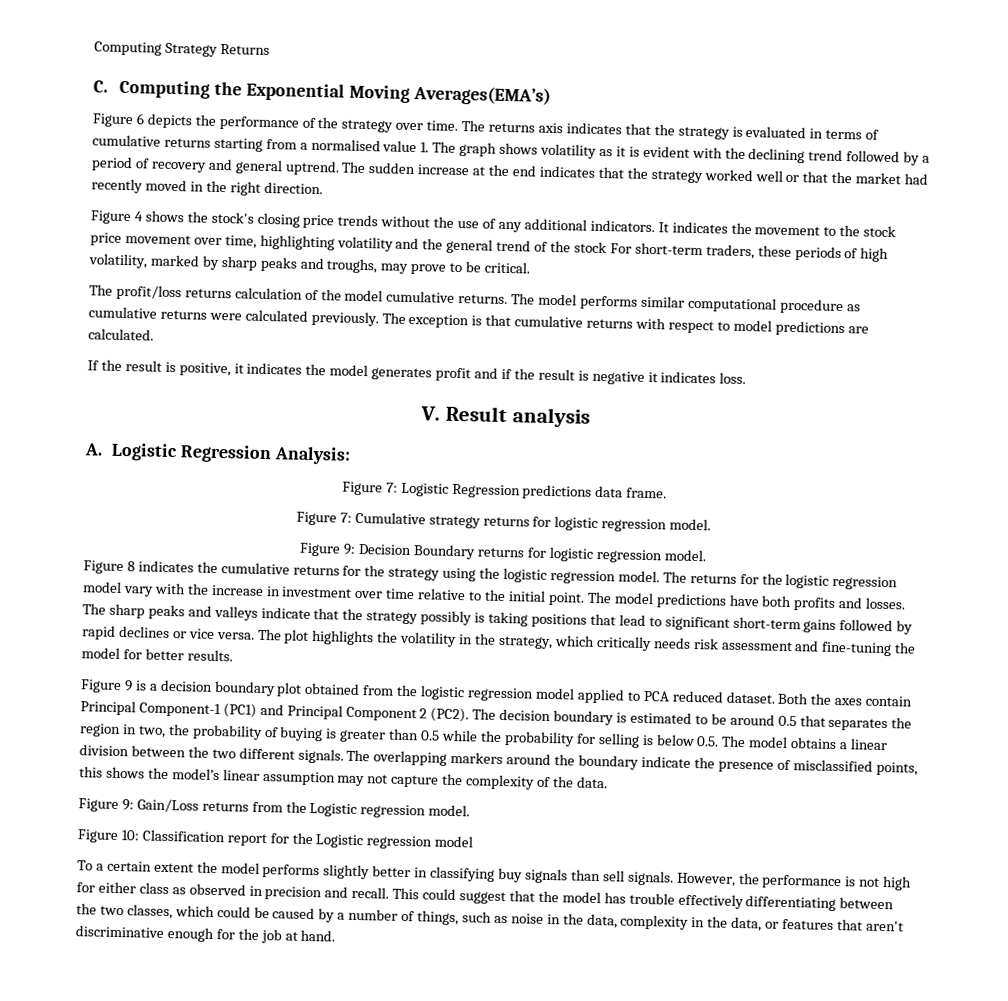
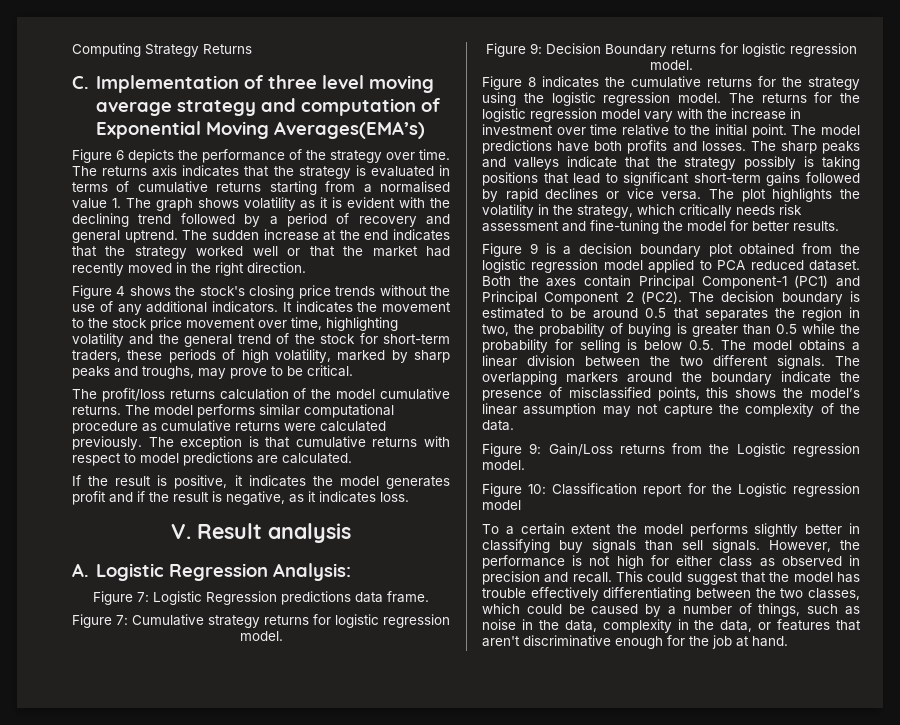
[119,79,243,99] Computing the -> [95,75,434,93] [95,98,440,116] Implementation of three level moving average strategy and computation of
[609,243,632,254] For -> [359,333,378,344] for
[591,370,645,385] negative -> [226,491,304,505] negative, as

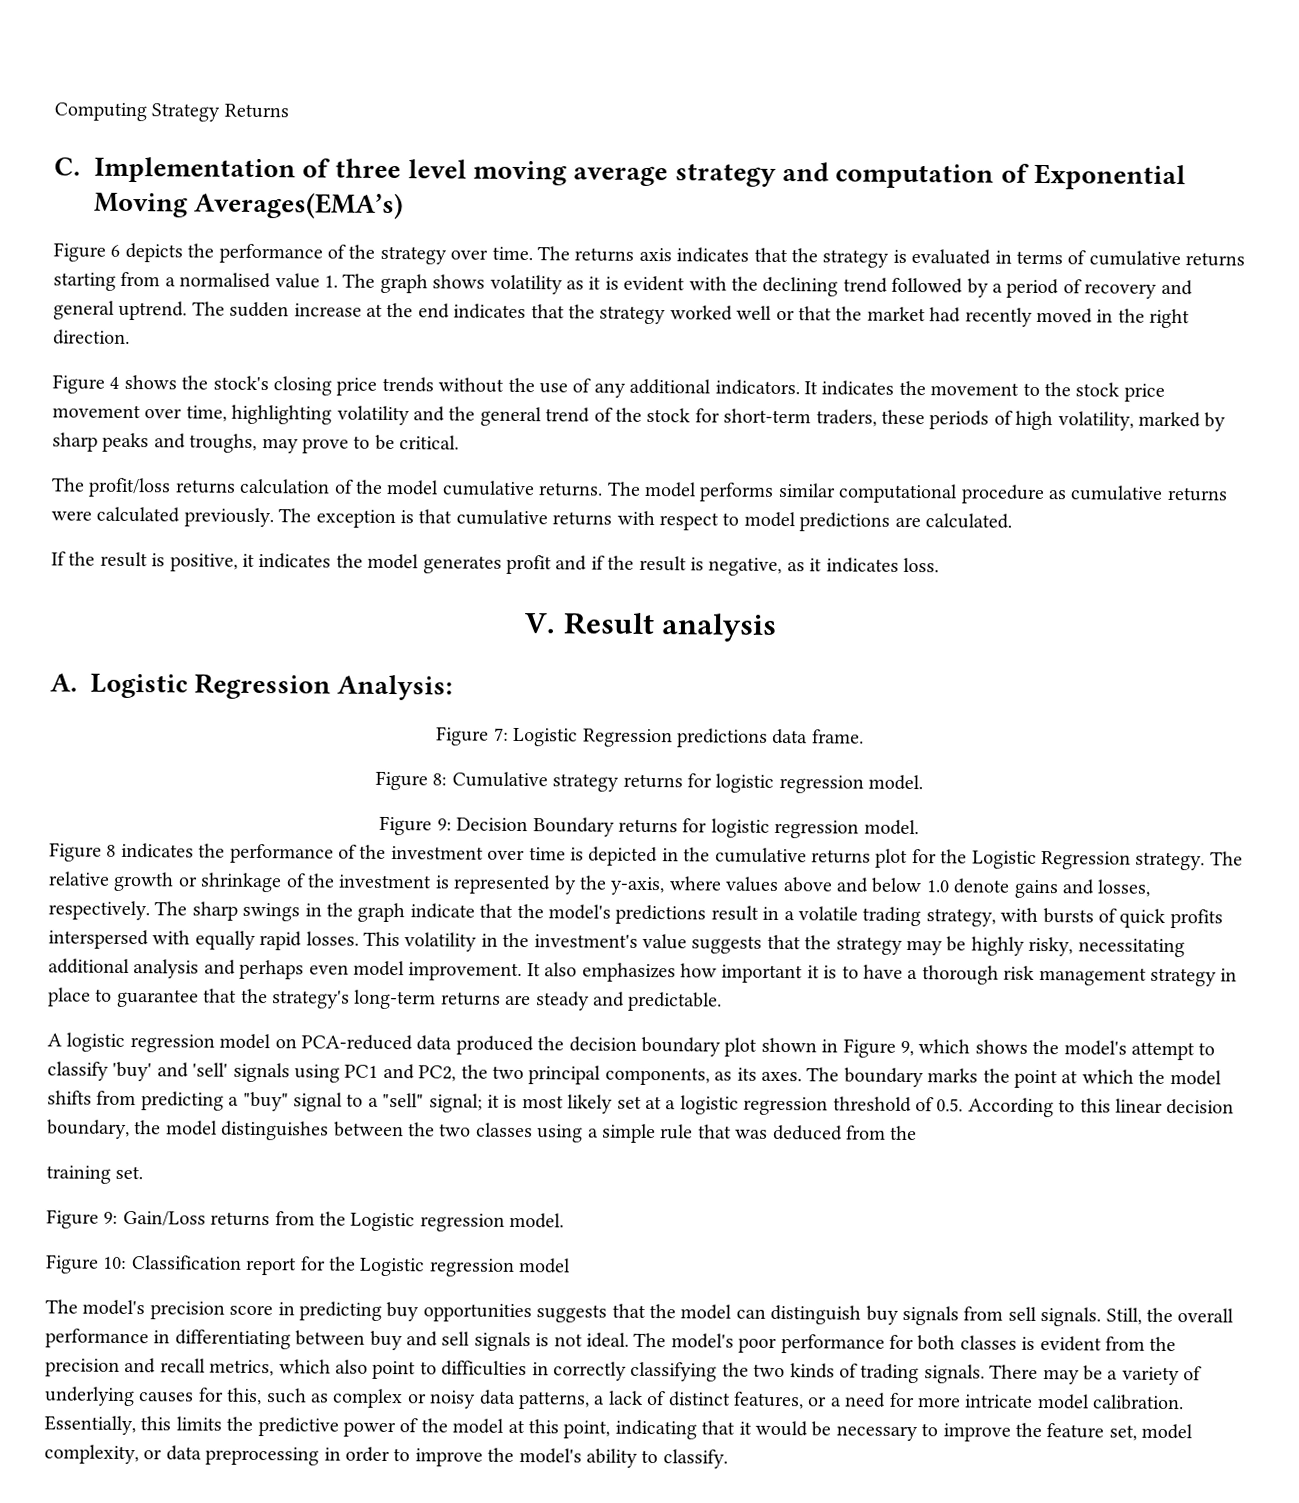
[116,615,128,625] 7: -> [432,773,448,786] 8:
[631,76,860,90] [482,92,860,106] [482,108,801,122] [482,124,860,138] [482,140,860,154] [482,156,860,170] [482,172,860,186] [482,188,860,202] [482,204,802,218] [482,220,839,234] [482,243,860,257] [482,259,860,273] [482,275,860,289] [482,291,860,305] [482,307,860,321] [482,323,860,337] [482,339,860,353] [482,355,860,369] [482,371,860,385] [482,387,860,401] [482,403,860,417] [482,420,514,431] cumulative returns for the strategy using the logistic regression model. The returns for the logistic regression model vary with the increase in investment over time relative to the initial point. The model predictions have both profits and losses. The sharp peaks and valleys indicate that the strategy possibly is taking positions that lead to significant short-term gains followed by rapid declines or vice versa. The plot highlights the volatility in the strategy, which critically needs risk assessment and fine-tuning the model for better results. // Figure 9 is a decision boundary plot obtained from the logistic regression model applied to PCA reduced dataset. Both the axes contain Principal Component-1 (PC1) and Principal Component 2 (PC2). The decision boundary is estimated to be around 0.5 that separates the region in two, the probability of buying is greater than 0.5 while the probability for selling is below 0.5. The model obtains a linear division between the two different signals. The overlapping markers around the boundary indicate the presence of misclassified points, this shows the model’s linear assumption may not capture the complexity of the data. -> [229,843,1243,871] [48,871,1152,899] [48,900,1223,929] [48,929,1185,958] [48,958,1238,987] [48,987,723,1012] [47,1032,1216,1061] [47,1061,1222,1089] [47,1090,1235,1118] [47,1119,918,1144] [46,1165,144,1184] performance of the investment over time is depicted in the cumulative returns plot for the Logistic Regression strategy. The relative growth or shrinkage of the investment is represented by the y-axis, where values above and below 1.0 denote gains and losses, respectively. The sharp swings in the graph indicate that the model's predictions result in a volatile trading strategy, with bursts of quick profits interspersed with equally rapid losses. This volatility in the investment's value suggests that the strategy may be highly risky, necessitating additional analysis and perhaps even model improvement. It also emphasizes how important it is to have a thorough risk management strategy in place to guarantee that the strategy's long-term returns are steady and predictable. // A logistic regression model on PCA-reduced data produced the decision boundary plot shown in Figure 9, which shows the model's attempt to classify 'buy' and 'sell' signals using PC1 and PC2, the two principal components, as its axes. The boundary marks the point at which the model shifts from predicting a "buy" signal to a "sell" signal; it is most likely set at a logistic regression threshold of 0.5. According to this linear decision boundary, the model distinguishes between the two classes using a simple rule that was deduced from the // training set.
[482,523,860,537] [482,539,860,553] [482,555,860,569] [482,571,860,585] [482,587,860,601] [482,603,860,617] [482,619,861,633] [482,635,788,649] To a certain extent the model performs slightly better in classifying buy signals than sell signals. However, the performance is not high for either class as observed in precision and recall. This could suggest that the model has trouble effectively differentiating between the two classes, which could be caused by a number of things, such as noise in the data, complexity in the data, or features that aren't discriminative enough for the job at hand. -> [45,1299,1235,1327] [45,1328,1177,1354] [45,1357,1203,1386] [44,1386,1185,1411] [44,1415,1194,1442] [44,1444,728,1469] The model's precision score in predicting buy opportunities suggests that the model can distinguish buy signals from sell signals. Still, the overall performance in differentiating between buy and sell signals is not ideal. The model's poor performance for both classes is evident from the precision and recall metrics, which also point to difficulties in correctly classifying the two kinds of trading signals. There may be a variety of underlying causes for this, such as complex or noisy data patterns, a lack of distinct features, or a need for more intricate model calibration. Essentially, this limits the predictive power of the model at this point, indicating that it would be necessary to improve the feature set, model complexity, or data preprocessing in order to improve the model's ability to classify.

